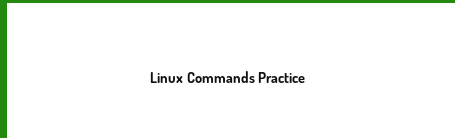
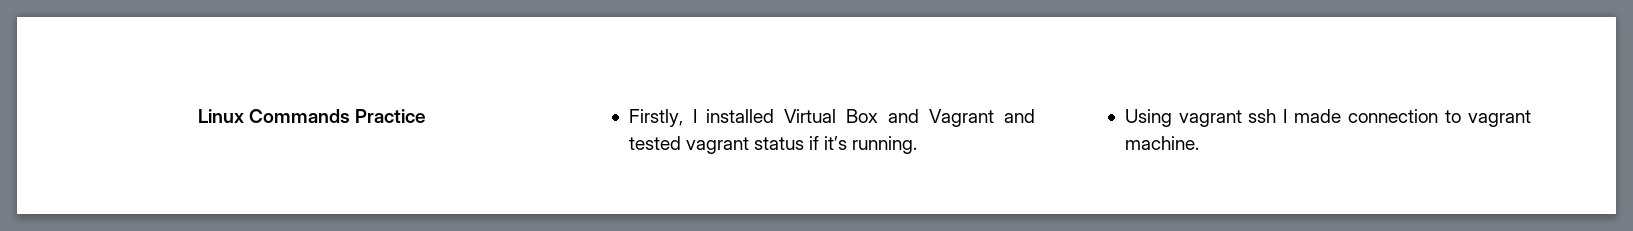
(306, 77) none -> [628,109,1035,127] [628,136,918,154] [1124,109,1531,127] [1124,136,1199,150] // Firstly, I installed Virtual Box and Vagrant and tested vagrant status if it’s running. // Using vagrant ssh I made connection to vagrant machine.

